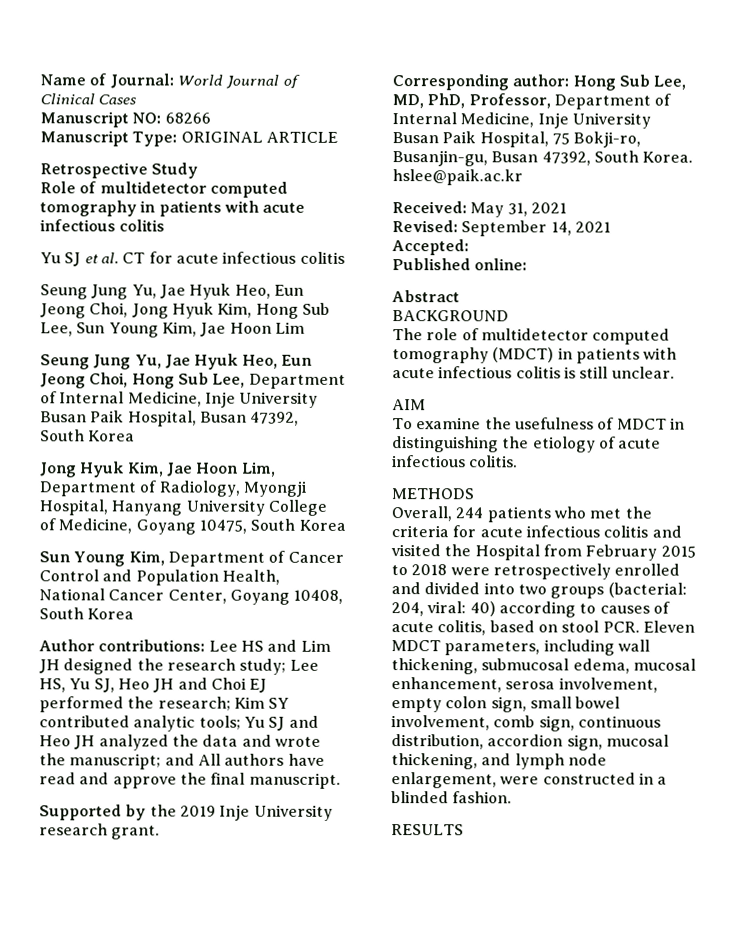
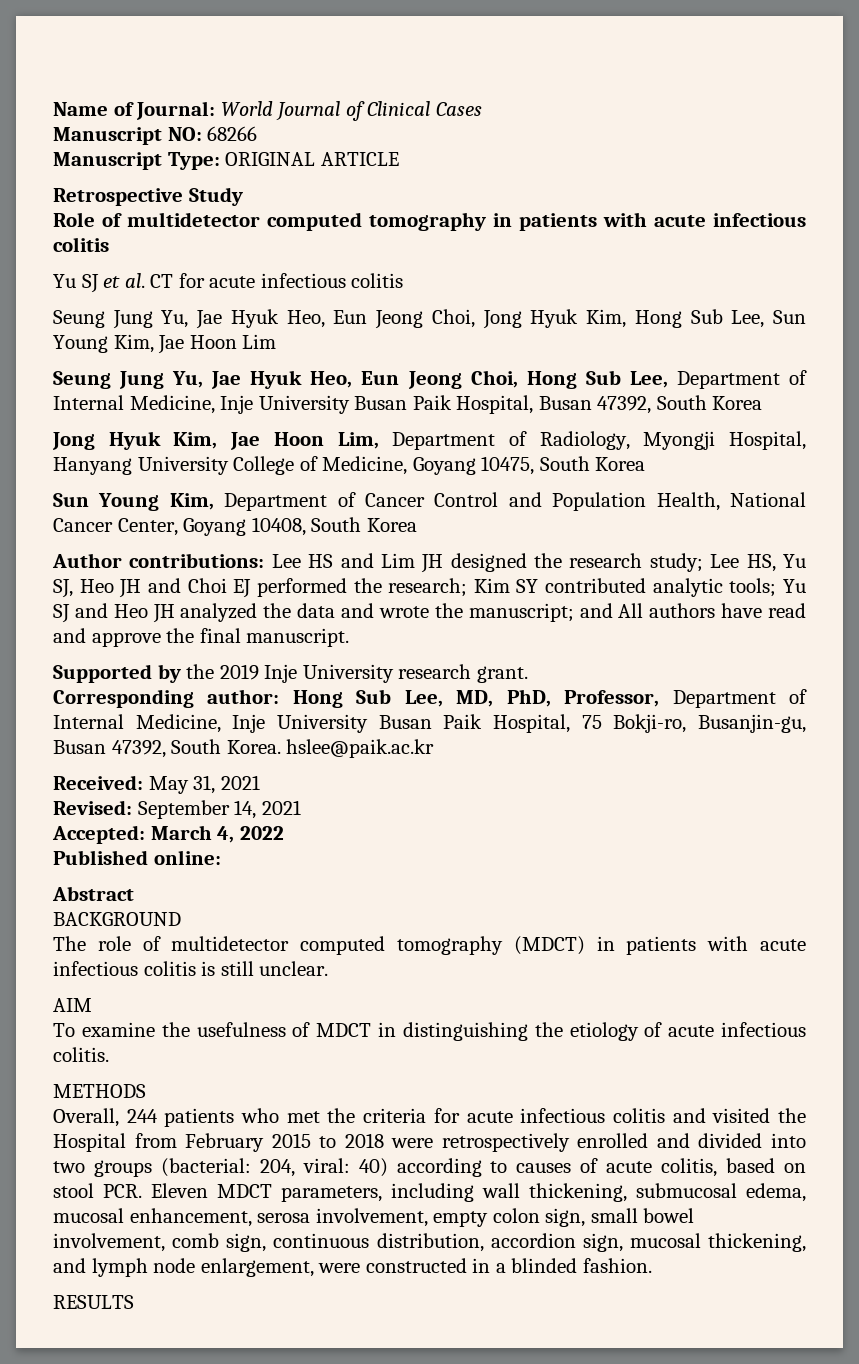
(469, 247) none -> [150,825,284,843] March 4, 2022

